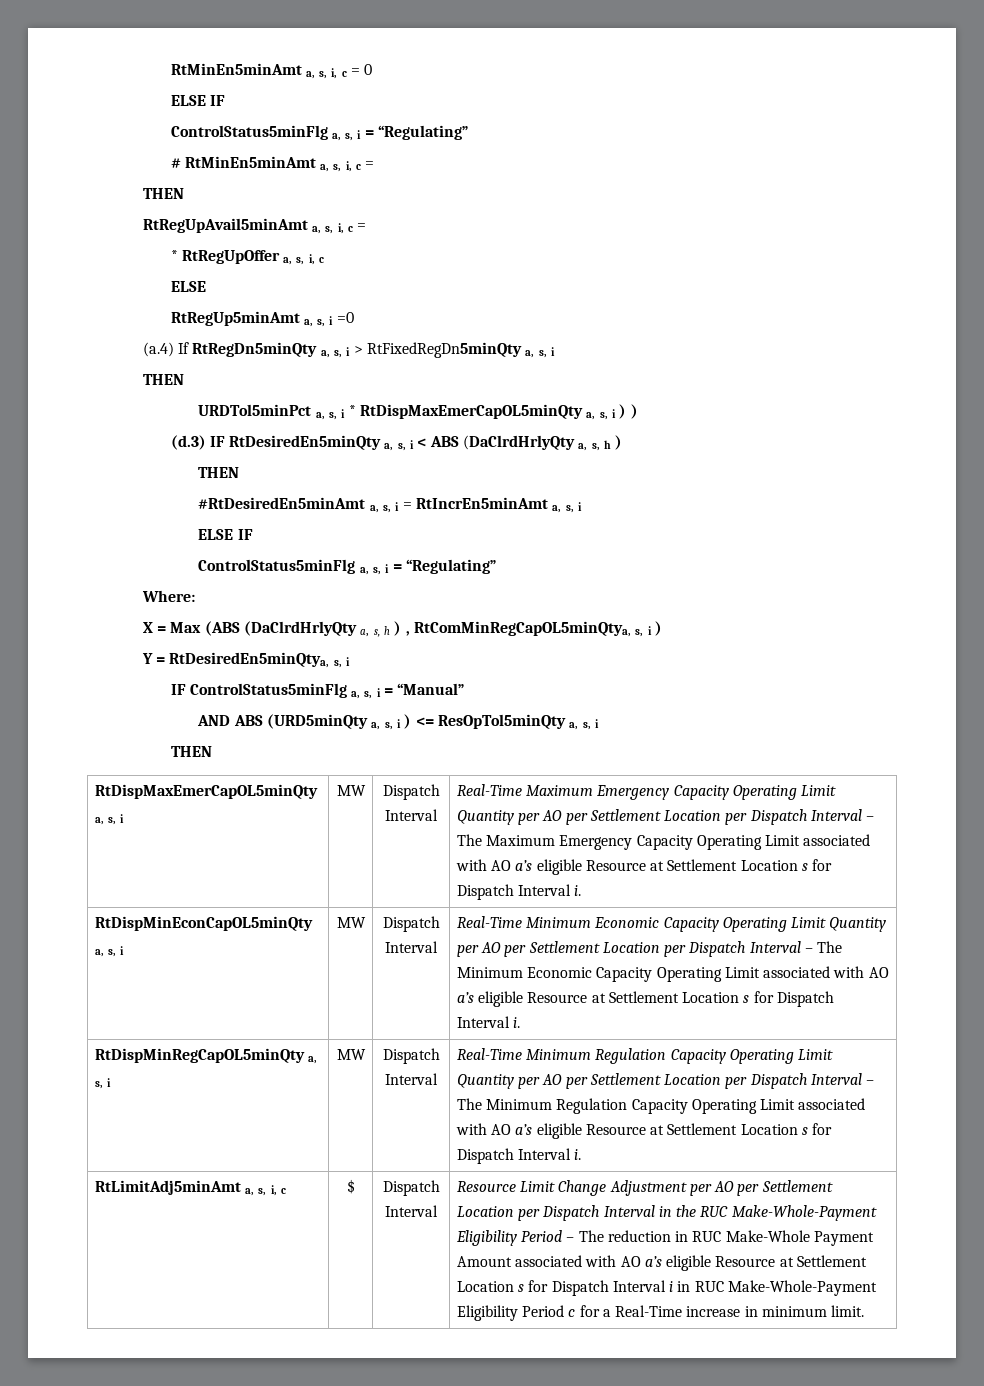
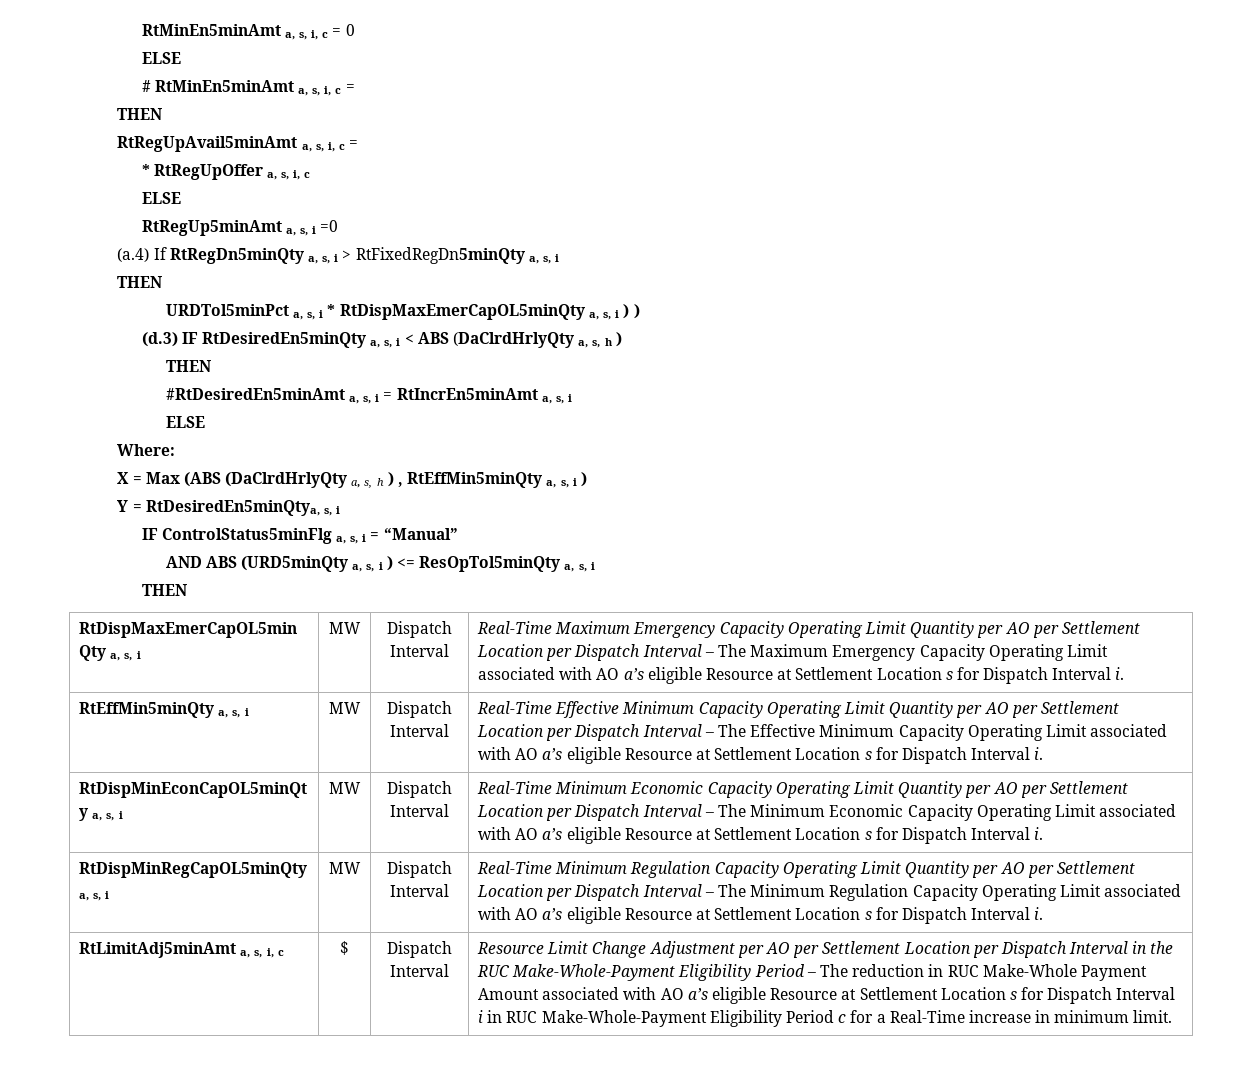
[209,95,225,106] [170,125,469,141] IF // ControlStatus5minFlg a, s, i = “Regulating” -> (181, 58) none
[237,529,253,540] [198,559,496,575] IF // ControlStatus5minFlg a, s, i = “Regulating” -> (205, 422) none
[413,621,631,637] RtComMinRegCapOL5minQtya, -> [407,472,557,488] RtEffMin5minQty a,
(582, 890) none -> [79,702,249,718] [329,702,361,714] [387,701,452,718] [390,724,449,737] [477,701,1119,718] [477,724,1168,741] [478,747,1044,764] // RtEffMin5minQty a, s, i | MW | Dispatch Interval | Real-Time Effective Minimum Capacity Operating Limit Quantity per AO per Settlement Location per Dispatch Interval – The Effective Minimum Capacity Operating Limit associated with AO a’s eligible Resource at Settlement Location s for Dispatch Interval i.

